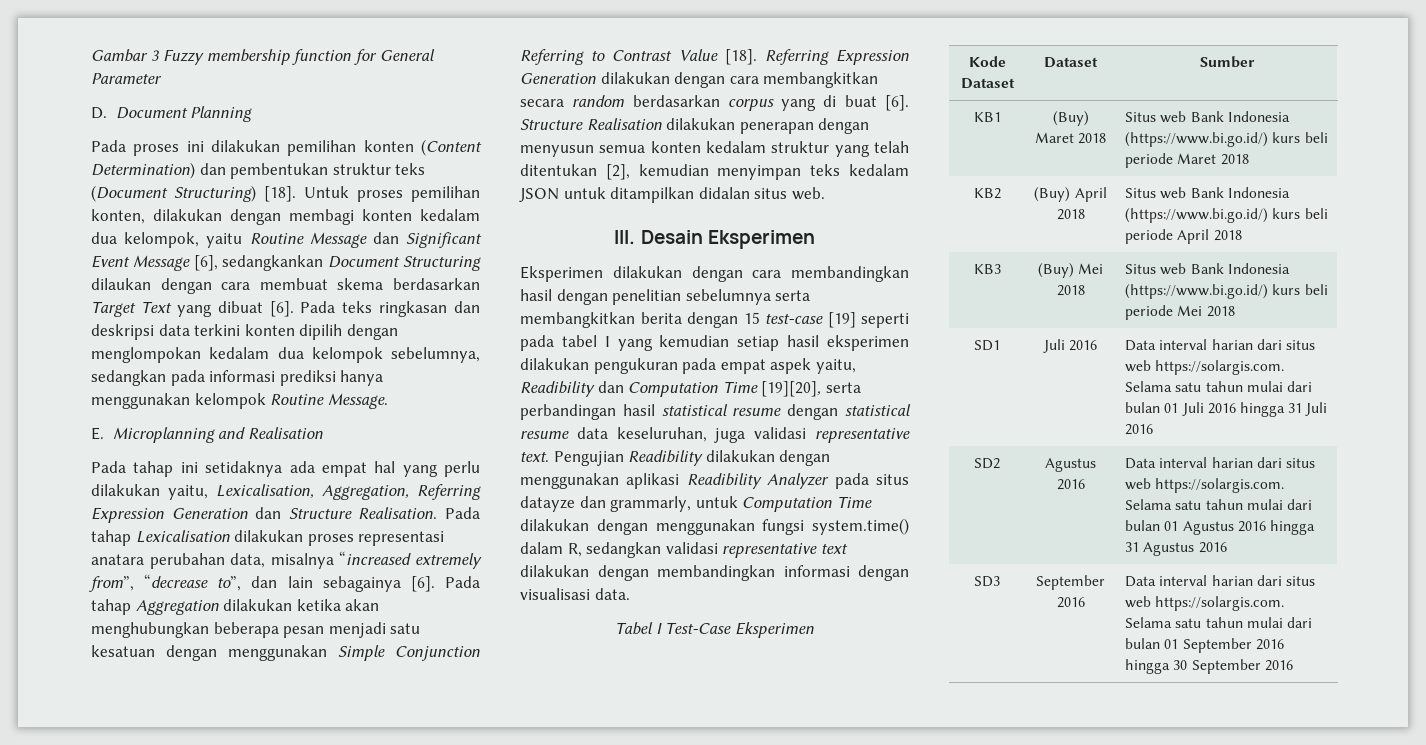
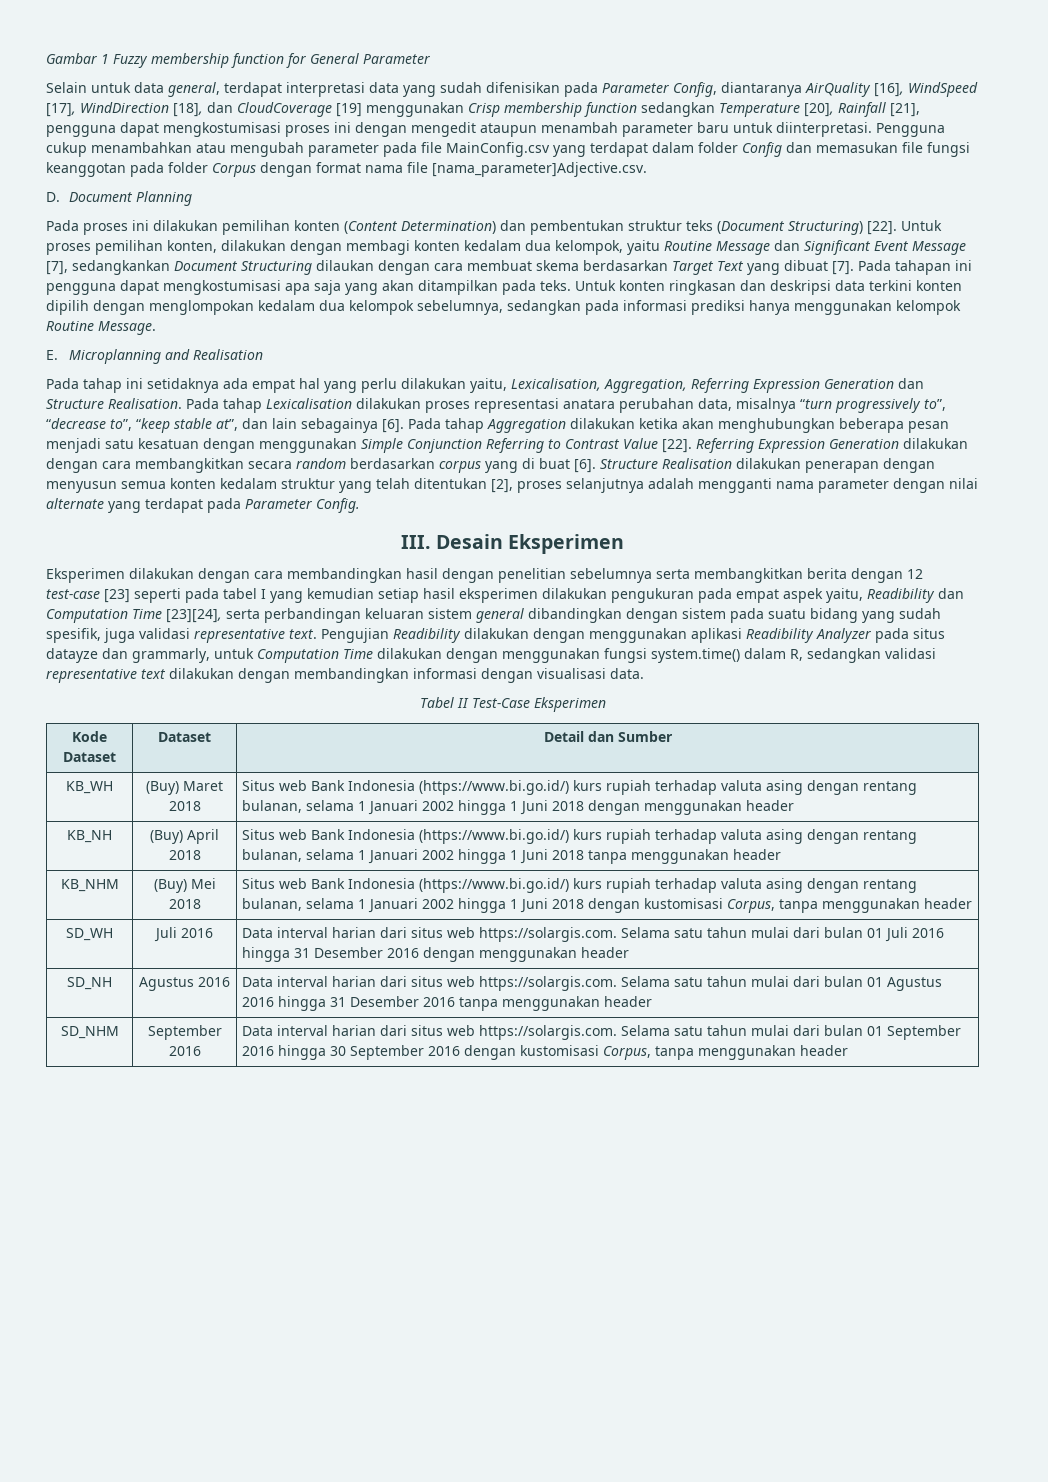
[150,50,159,61] 3 -> [101,54,109,64] 1
(162, 78) none -> [46,82,978,97] [46,102,920,117] [46,122,945,137] [46,142,970,157] [46,162,647,177] // Selain untuk data general, terdapat interpretasi data yang sudah difenisikan pada Parameter Config, diantaranya AirQuality [16], WindSpeed [17], WindDirection [18], dan CloudCoverage [19] menggunakan Crisp membership function sedangkan Temperature [20], Rainfall [21], pengguna dapat mengkostumisasi proses ini dengan mengedit ataupun menambah parameter baru untuk diinterpretasi. Pengguna cukup menambahkan atau mengubah parameter pada file MainConfig.csv yang terdapat dalam folder Config dan memasukan file fungsi keanggotan pada folder Corpus dengan format nama file [nama_parameter]Adjective.csv.
[264,186,296,202] [18]. -> [867,221,897,235] [22].
[193,255,218,271] [6], -> [46,261,68,275] [7],
[269,301,373,317] [6]. Pada teks -> [832,260,972,275] [46,280,665,295] [7]. Pada tahapan ini pengguna dapat mengkostumisasi apa saja yang akan ditampilkan pada teks. Untuk konten
[339,551,482,569] [89,574,242,592] “increased extremely from”, “decrease to”, -> [800,398,946,413] [46,418,238,433] “turn progressively to”, “decrease to”, “keep stable at”,
[724,49,757,65] [18]. -> [662,439,692,453] [22].
[638,164,909,180] [519,187,825,203] kemudian menyimpan teks kedalam JSON untuk ditampilkan didalan situs web. -> [517,478,978,493] [46,498,360,513] proses selanjutnya adalah mengganti nama parameter dengan nilai alternate yang terdapat pada Parameter Config.
[743,312,856,328] 15 test-case [19] -> [907,569,923,579] [46,589,130,603] 12 test-case [23]
[761,381,822,397] [19][20], -> [166,609,222,623] [23][24],
[622,404,911,420] [520,427,707,442] hasil statistical resume dengan statistical resume data keseluruhan, -> [365,608,941,623] [46,628,101,643] keluaran sistem general dibandingkan dengan sistem pada suatu bidang yang sudah spesifik,
[655,623,662,634] I -> [456,698,469,708] II
(1098, 62) none -> [543,731,614,742] Detail dan
[973,112,1001,122] KB1 -> [66,781,113,794] KB_WH
[1304,132,1328,143] [1125,153,1249,168] [973,188,1001,199] beli periode Maret 2018 // KB2 -> [605,780,917,795] [241,800,794,815] [67,830,112,843] rupiah terhadap valuta asing dengan rentang bulanan, selama 1 Januari 2002 hingga 1 Juni 2018 dengan menggunakan header // KB_NH
[1304,208,1328,219] [1125,229,1242,244] [973,264,1001,274] beli periode April 2018 // KB3 -> [605,829,917,844] [241,849,781,864] [60,879,119,892] rupiah terhadap valuta asing dengan rentang bulanan, selama 1 Januari 2002 hingga 1 Juni 2018 tanpa menggunakan header // KB_NHM
[1304,284,1328,295] [1125,305,1235,320] [974,340,1000,351] beli periode Mei 2018 // SD1 -> [605,878,917,893] [241,898,972,913] [66,928,113,941] rupiah terhadap valuta asing dengan rentang bulanan, selama 1 Januari 2002 hingga 1 Juni 2018 dengan kustomisasi Corpus, tanpa menggunakan header // SD_WH
[1305,402,1328,416] [1125,424,1154,435] [974,458,1000,469] Juli 2016 // SD2 -> [313,947,629,962] [67,977,112,990] Desember 2016 dengan menggunakan header // SD_NH
[1143,542,1227,556] [974,576,1000,587] Agustus 2016 // SD3 -> [349,996,652,1011] [60,1026,119,1039] Desember 2016 tanpa menggunakan header // SD_NHM
(1293, 665) none -> [463,1045,848,1060] dengan kustomisasi Corpus, tanpa menggunakan header

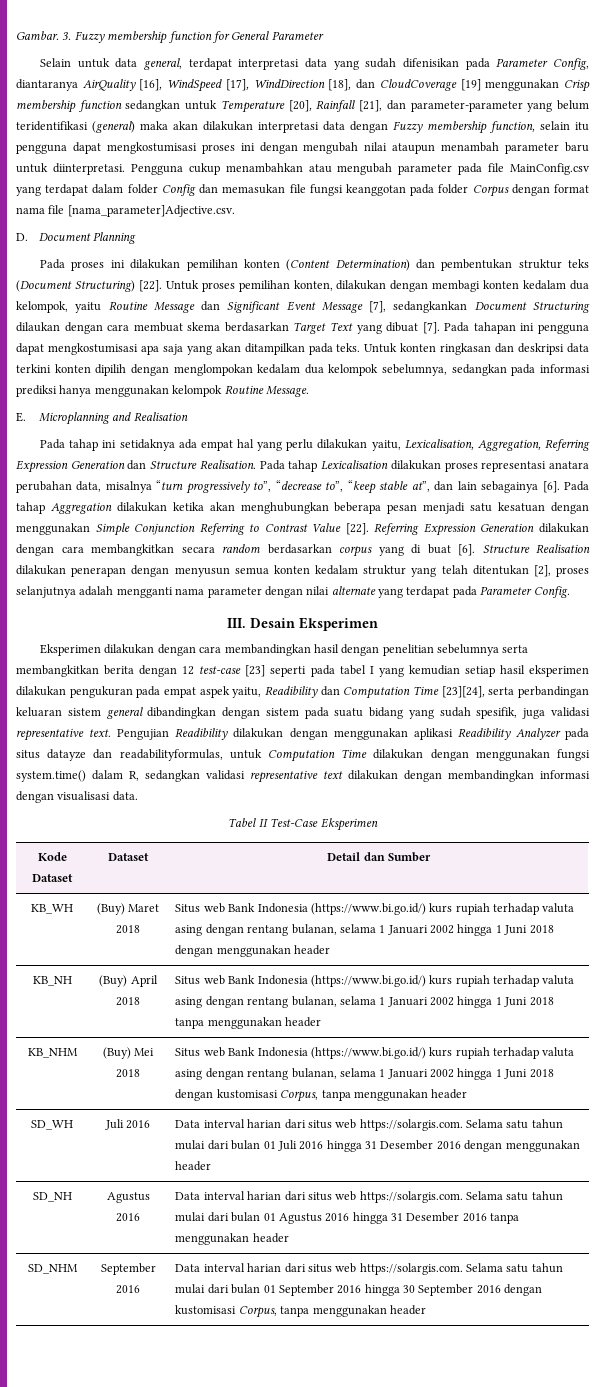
[46,53,109,64] Gambar 1 -> [16,31,72,40] Gambar. 3.
(715, 109) none -> [185,100,218,110] untuk
(920, 110) none -> [386,100,590,112] [16,121,589,134] dan parameter-parameter yang belum teridentifikasi (general) maka akan dilakukan interpretasi data dengan Fuzzy membership function, selain itu
[411,122,476,137] mengedit -> [303,142,388,154] mengubah nilai
[132,648,210,663] grammarly, -> [119,749,223,761] readabilityformulas,

